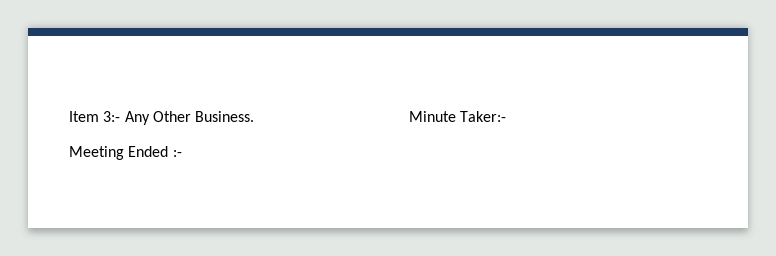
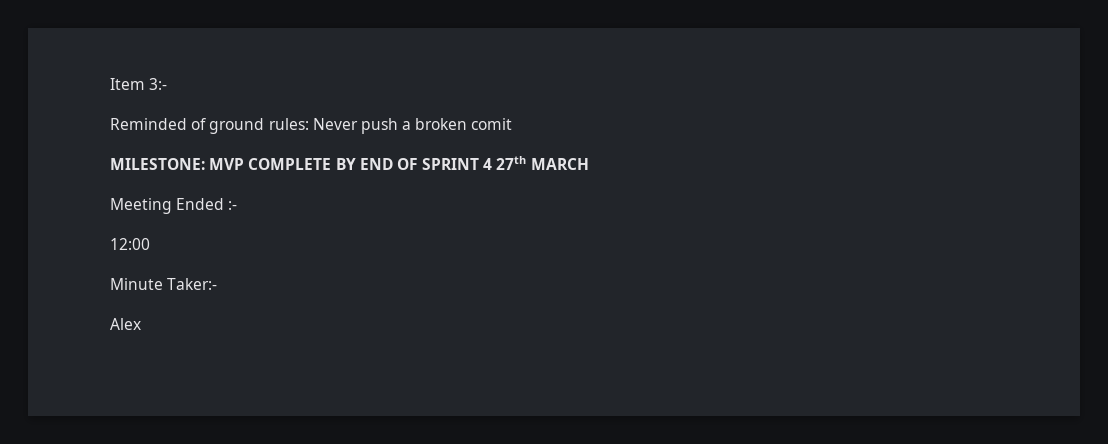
[124,111,255,125] Any Other Business. -> [110,118,513,134] [110,156,589,170] // Reminded of ground rules: Never push a broken comit // MILESTONE: MVP COMPLETE BY END OF SPRINT 4 27th MARCH
(182, 153) none -> [110,238,150,250] // 12:00
(507, 116) none -> [110,318,141,330] // Alex

